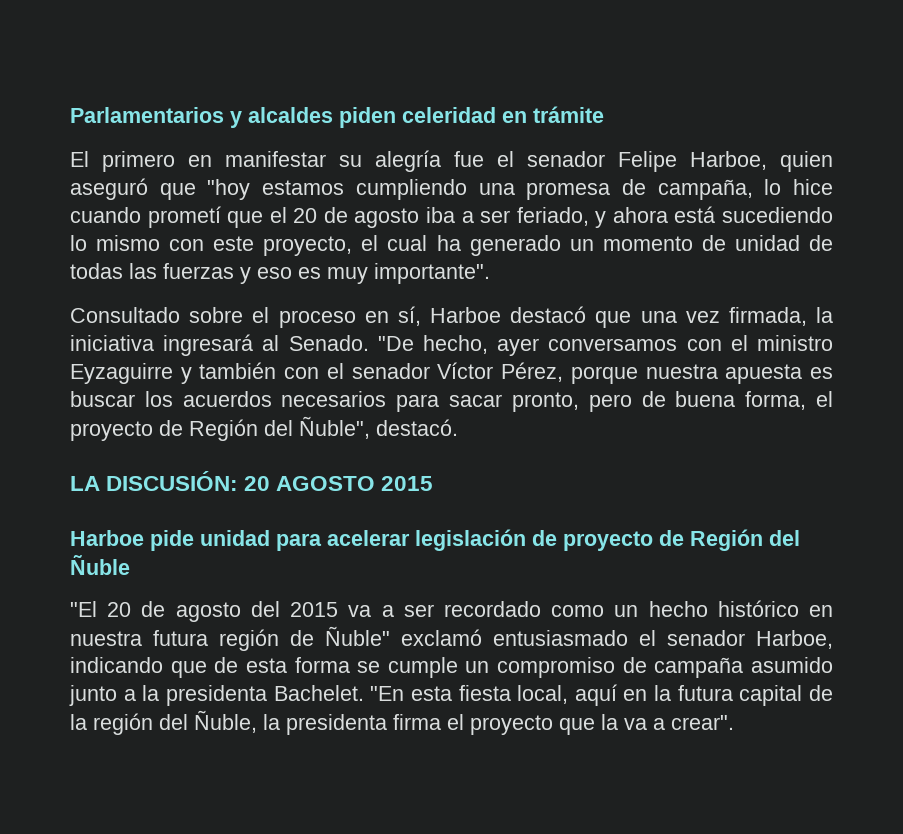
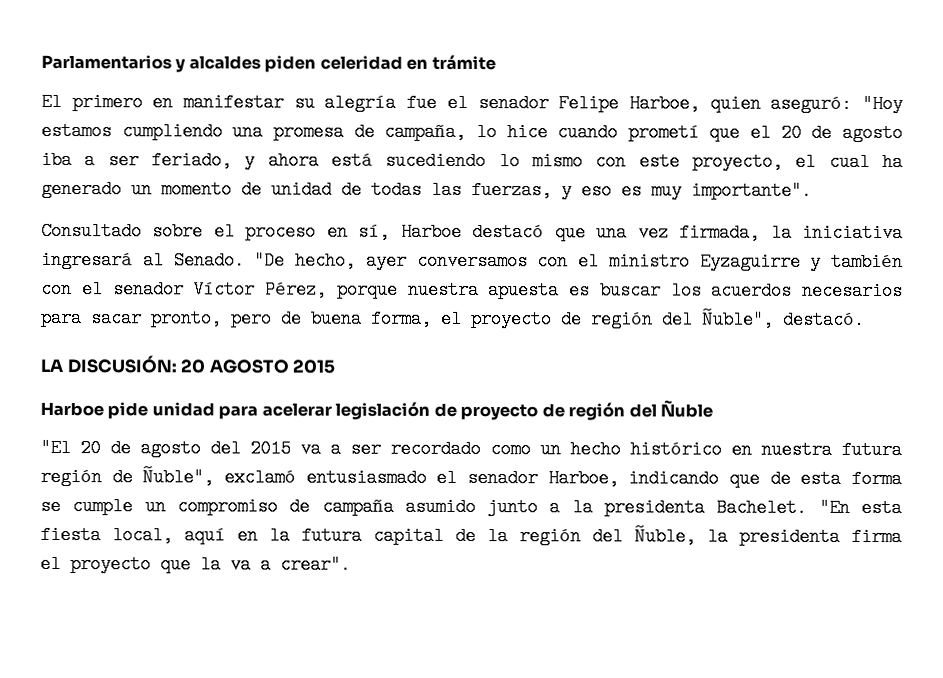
[70,178,251,200] aseguró que "hoy -> [770,94,904,114] aseguró: "Hoy
[163,263,234,279] fuerzas -> [471,180,552,200] fuerzas,
[189,419,258,441] Región -> [591,310,653,329] región
[690,529,763,551] Región -> [568,402,626,421] región
[325,626,390,646] Ñuble" -> [142,466,215,487] Ñuble",

